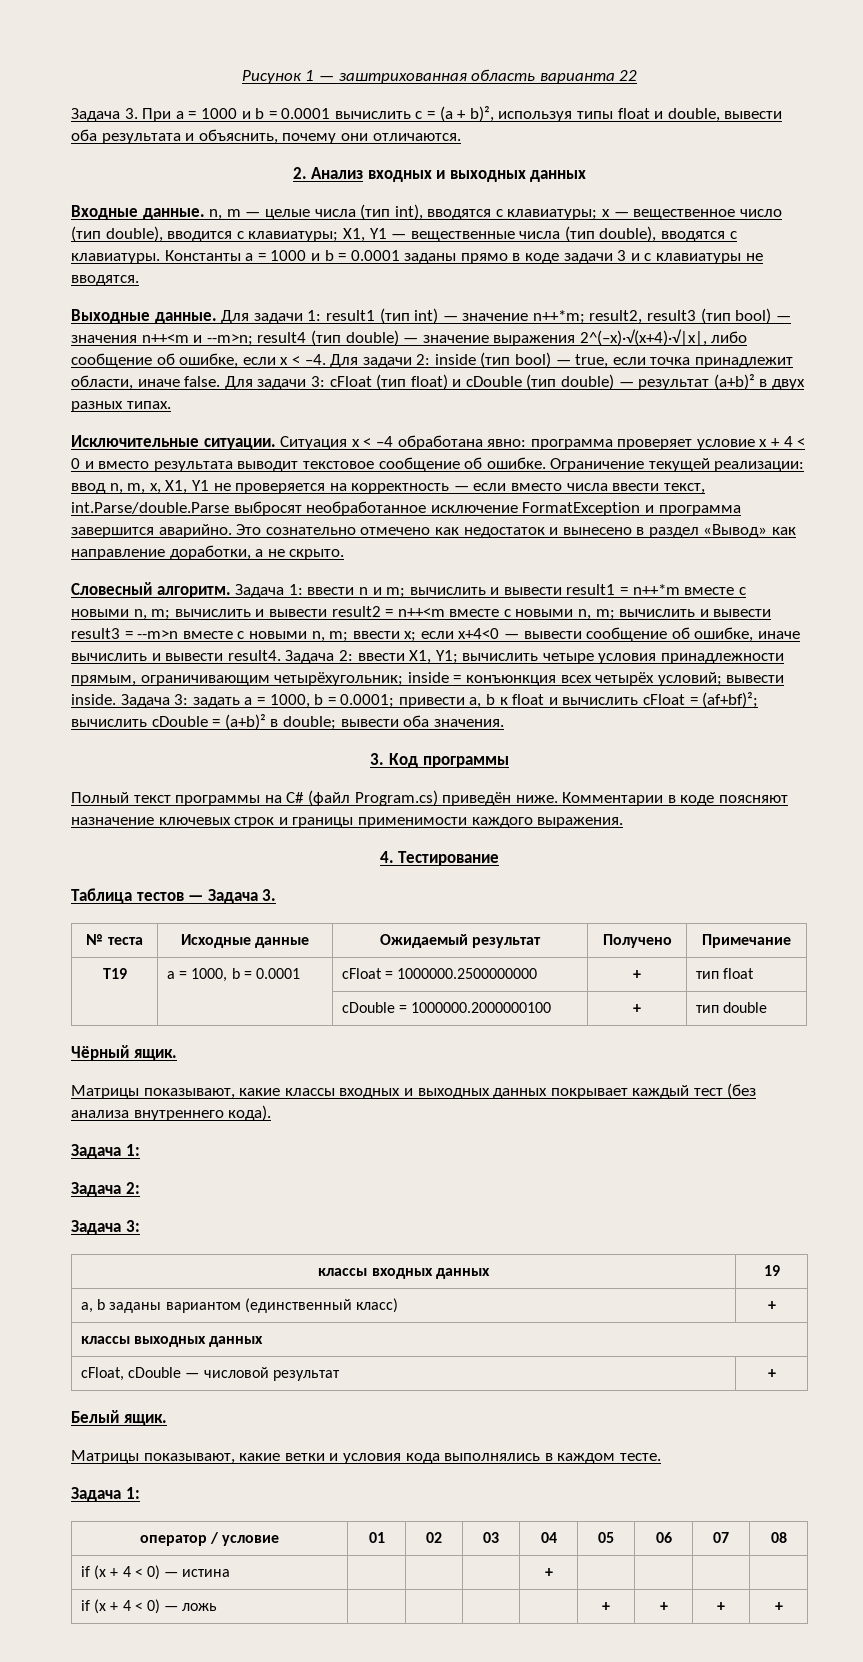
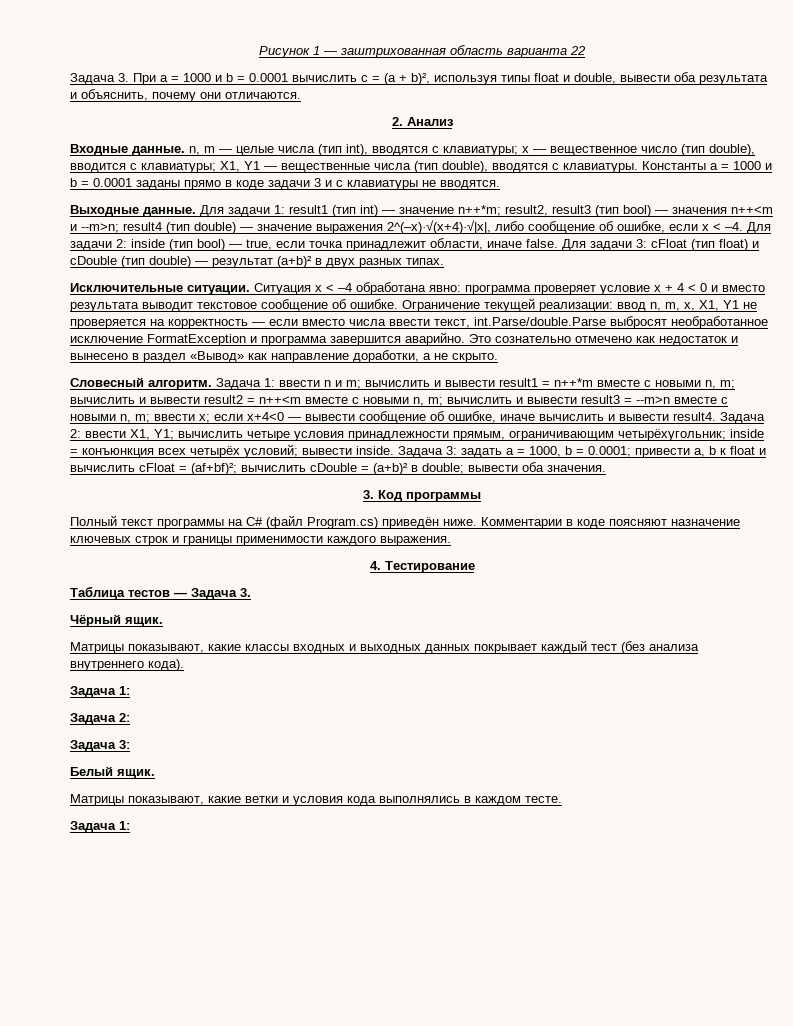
[367,170,587,182] входных и выходных данных -> (454, 121) none
[86,934,143,945] [180,934,310,948] [379,934,542,948] [602,934,672,948] [702,934,791,948] [102,968,127,979] [167,968,301,982] [342,968,538,979] [633,970,641,979] [696,968,755,979] [342,1002,552,1013] [633,1004,641,1013] [696,1002,768,1013] // № теста | Исходные данные | Ожидаемый результат | Получено | Примечание // T19 | a = 1000, b = 0.0001 | cFloat = 1000000.2500000000 | + | тип float // | | cDouble = 1000000.2000000100 | + | тип double -> (251, 592) none
[318,1268,490,1279] [763,1265,780,1276] [81,1298,399,1313] [767,1301,776,1310] [81,1336,264,1347] [81,1367,340,1381] [767,1369,776,1378] // классы входных данных | 19 // a, b заданы вариантом (единственный класс) | + // классы выходных данных // cFloat, cDouble — числовой результат | + -> (130, 744) none
[139,1532,280,1546] [368,1532,385,1543] [426,1532,442,1543] [483,1532,499,1543] [540,1532,557,1543] [598,1532,614,1543] [655,1532,672,1543] [713,1532,729,1543] [770,1532,787,1543] [81,1565,231,1580] [544,1568,553,1577] [81,1599,218,1614] [602,1602,610,1611] [659,1602,668,1611] [717,1602,725,1611] [774,1602,783,1611] // оператор / условие | 01 | 02 | 03 | 04 | 05 | 06 | 07 | 08 // if (x + 4 < 0) — истина | | | | + | | | | // if (x + 4 < 0) — ложь | | | | | + | + | + | + -> (130, 825) none

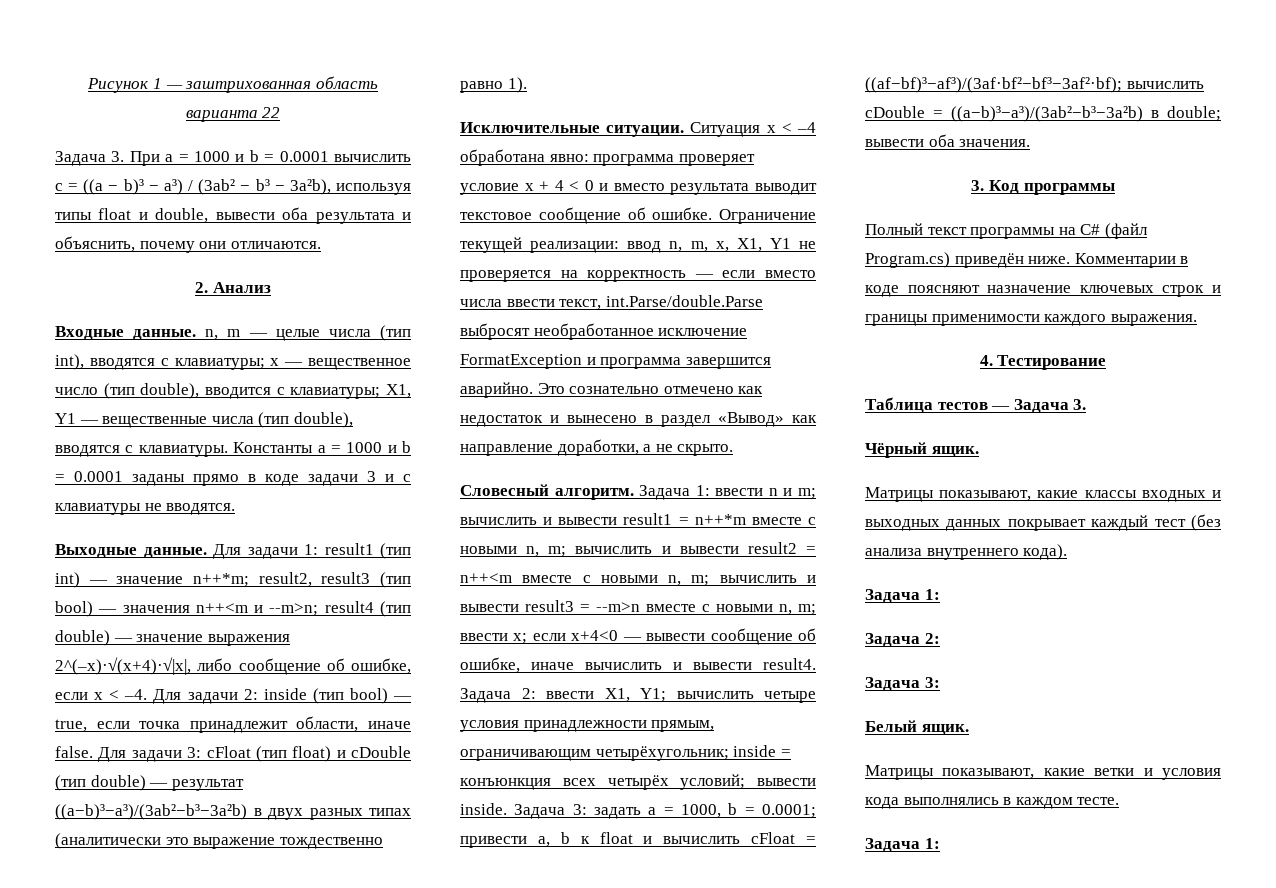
[384,73,430,85] (a + b)², -> [83,179,331,195] ((a − b)³ − a³) / (3ab² − b³ − 3a²b),
[277,256,312,268] (a+b)² -> [55,804,247,820] ((a−b)³−a³)/(3ab²−b³−3a²b)
[406,258,444,265] типах. -> [369,808,411,816] [55,833,383,849] [460,77,527,93] типах (аналитически это выражение тождественно равно 1).
[191,463,237,475] (af+bf)²; -> [865,77,1122,93] ((af−bf)³−af³)/(3af·bf²−bf³−3af²·bf);
[373,463,408,475] (a+b)² -> [951,106,1143,122] ((a−b)³−a³)/(3ab²−b³−3a²b)

